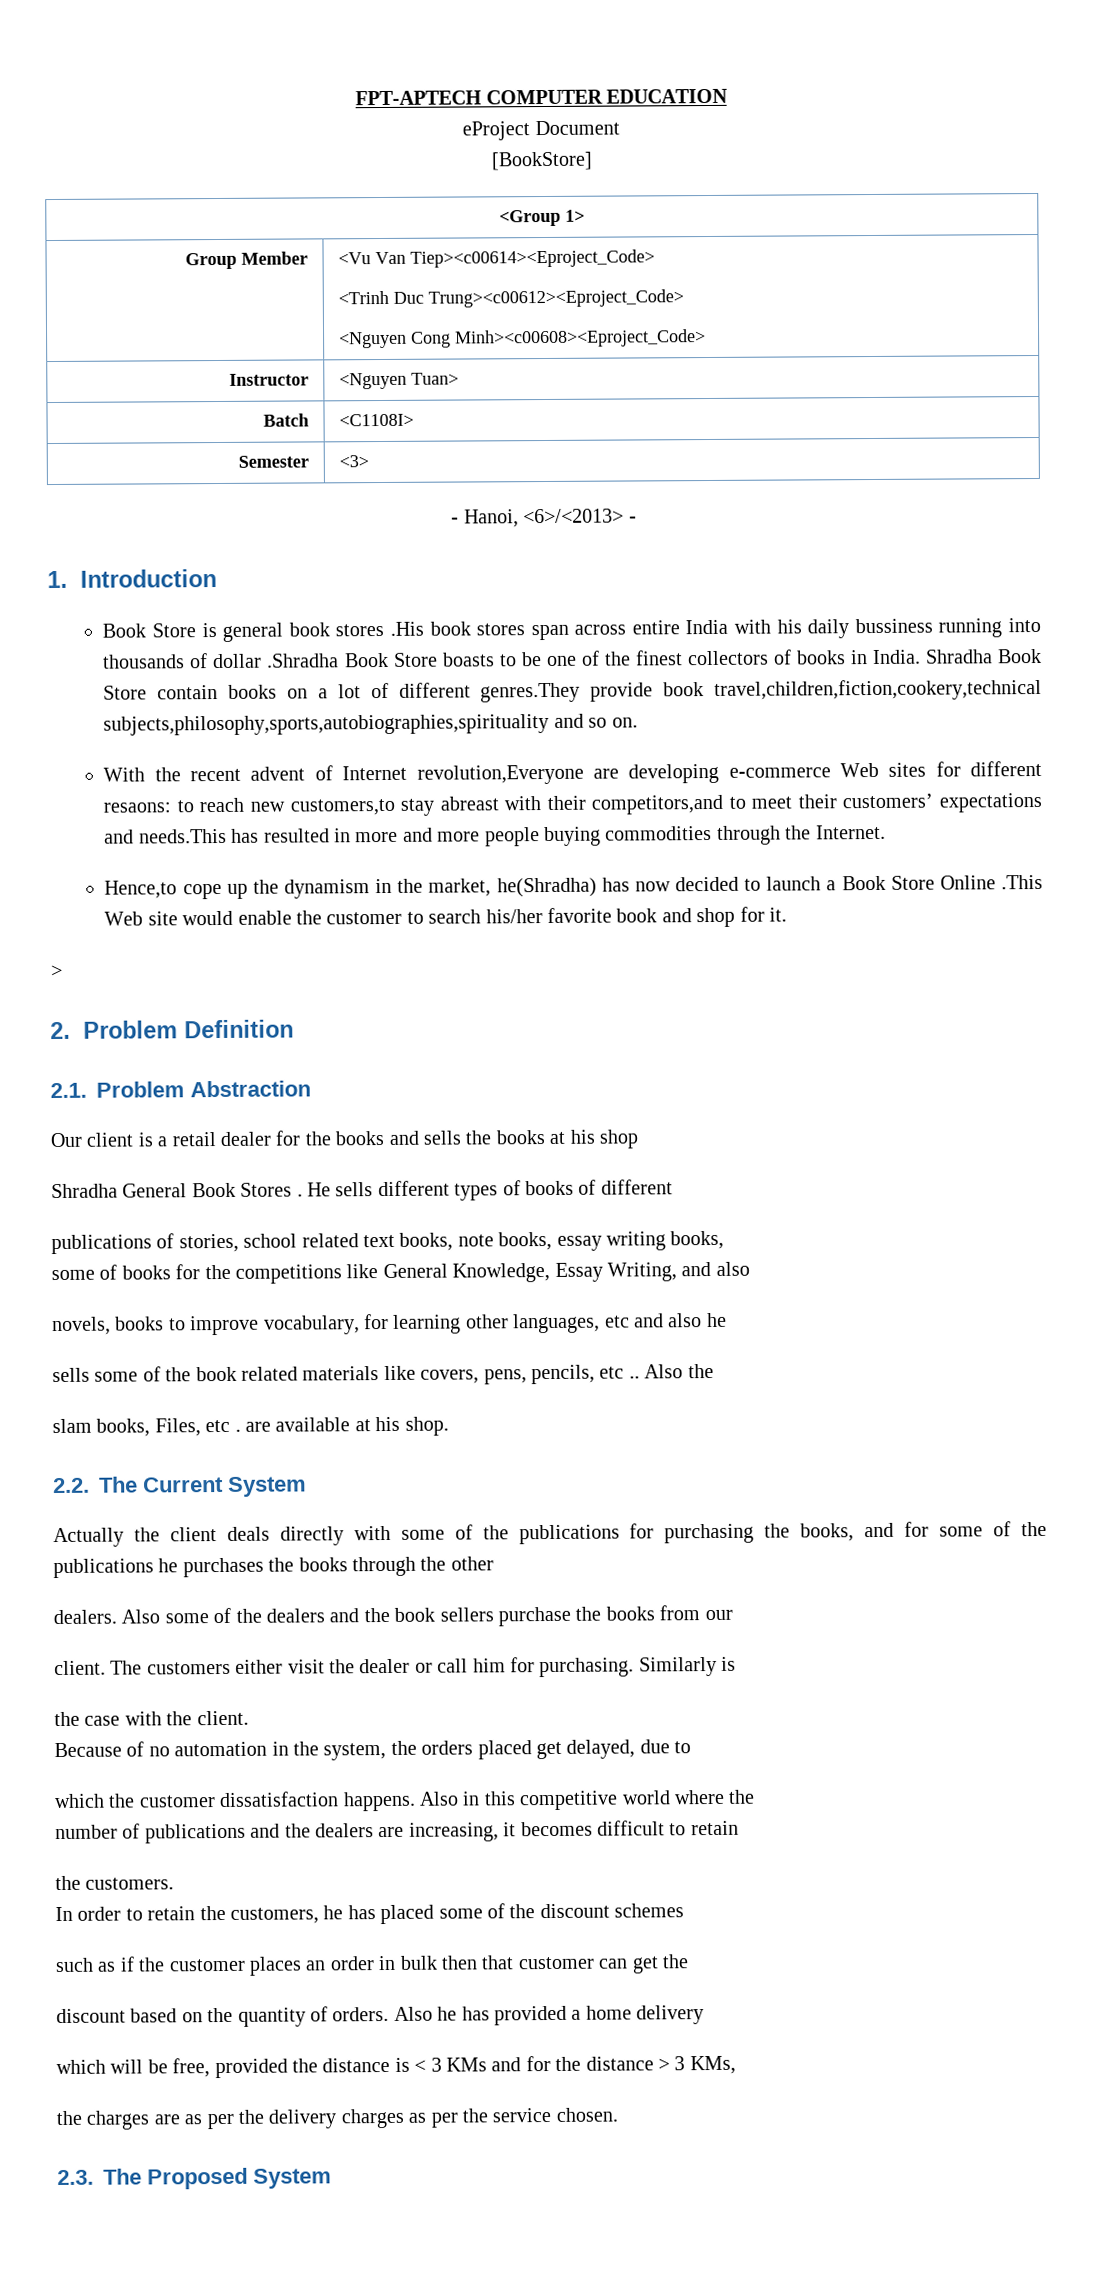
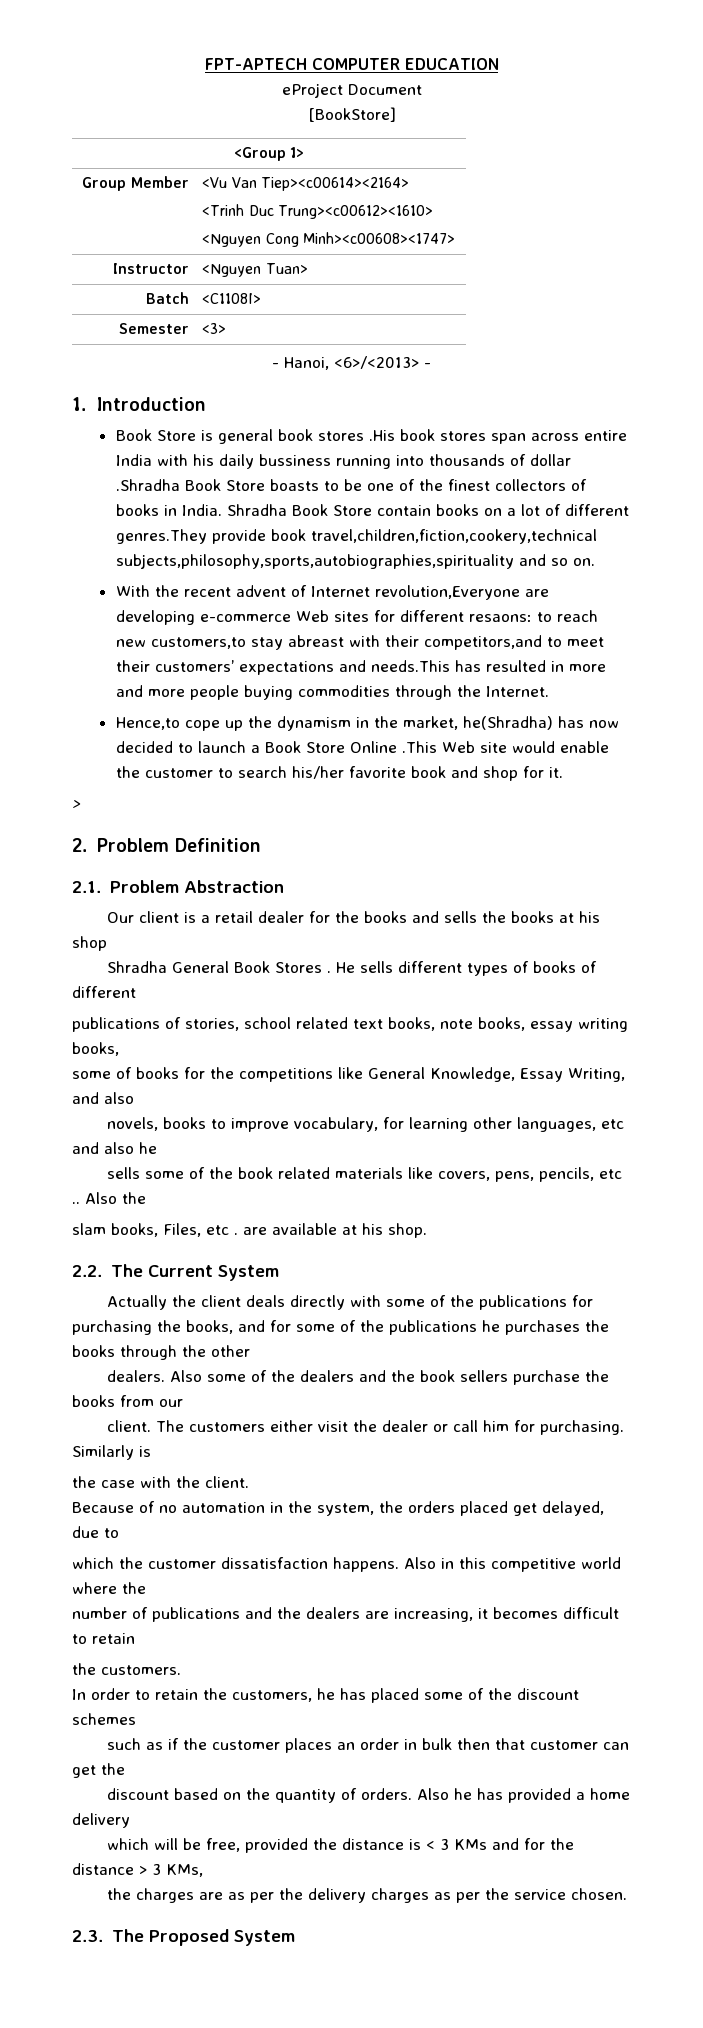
[409,249,655,268] Tiep><c00614><Eproject_Code> -> [260,177,409,191] Tiep><c00614><2164>
[427,289,684,308] Trung><c00612><Eproject_Code> -> [277,205,433,219] Trung><c00612><1610>
[454,329,706,348] Minh><c00608><Eproject_Code> -> [302,232,455,244] Minh><c00608><1747>

